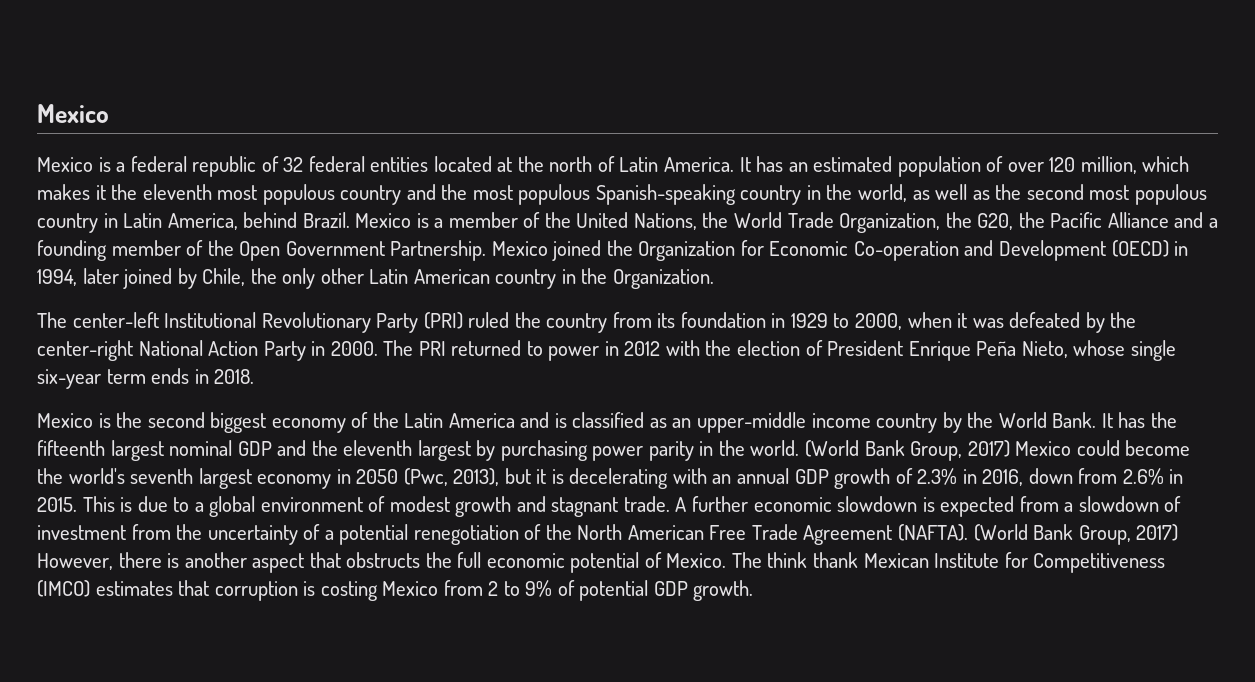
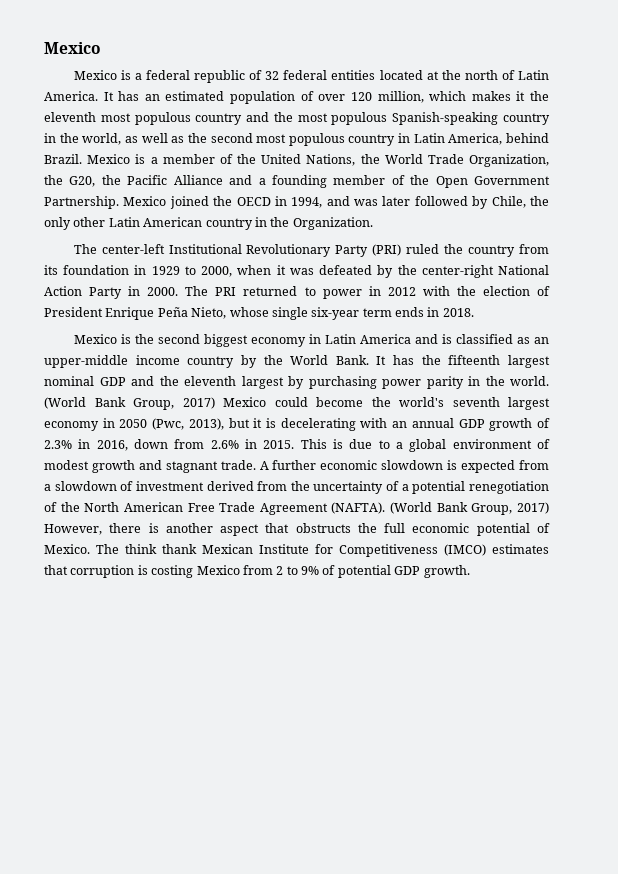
[638,240,1189,261] [37,268,173,289] Organization for Economic Co-operation and Development (OECD) in 1994, later joined -> [236,196,468,208] OECD in 1994, and was later followed
[351,412,399,428] of the -> [308,334,321,344] in
(126, 532) none -> [206,481,254,491] derived

